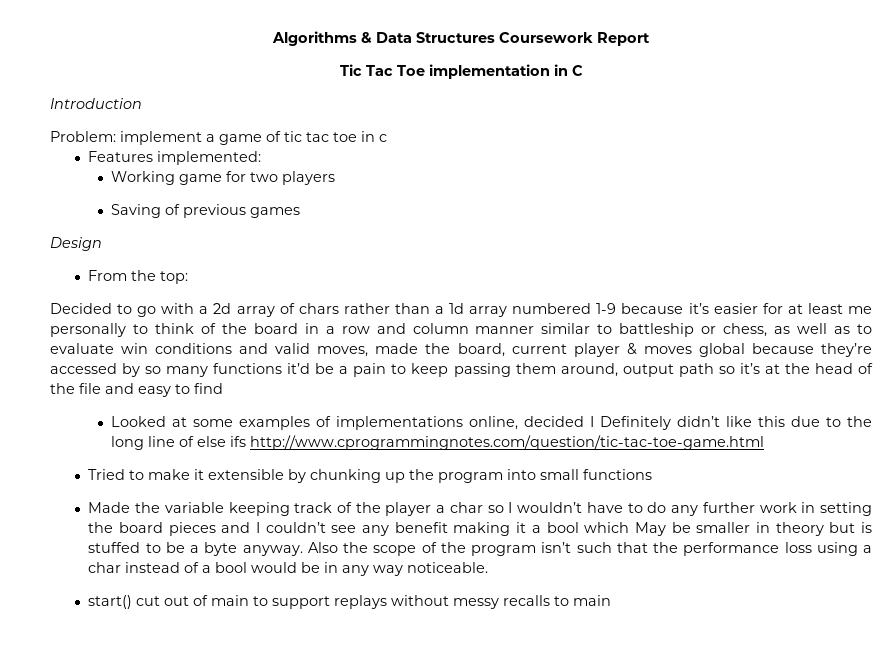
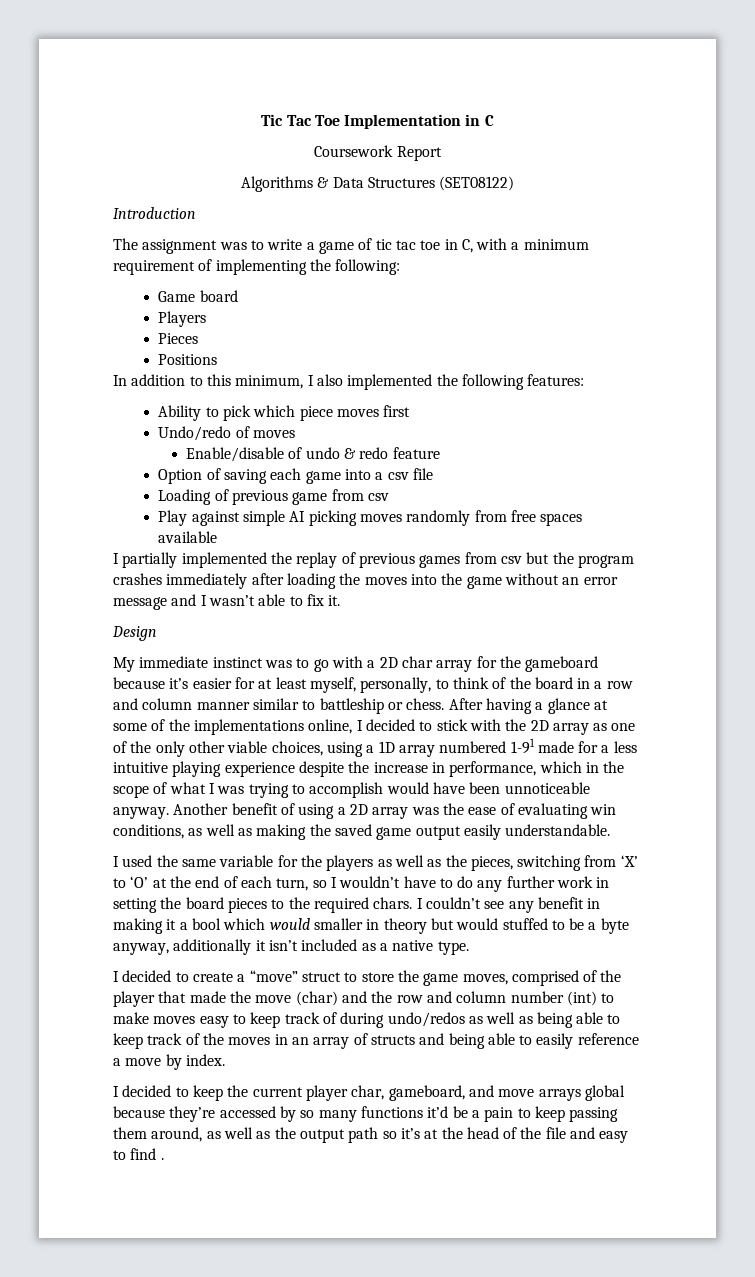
[272,31,650,46] [339,64,583,79] [50,98,142,109] [50,131,202,145] Algorithms & Data Structures Coursework Report // Tic Tac Toe implementation in C // Introduction // Problem: implement -> [261,114,494,129] [314,145,442,161] [240,176,515,192] [113,207,196,219] [113,238,303,254] Tic Tac Toe Implementation in C // Coursework Report // Algorithms & Data Structures (SET08122) // Introduction // The assignment was to write
[379,134,387,142] [88,151,262,165] [110,171,335,185] [110,204,300,218] [50,237,102,251] [88,270,189,284] [50,303,617,317] c // Features implemented: // Working game for two players // Saving of previous games // Design // From the top: // Decided to go with a 2d array of chars rather than a 1d array numbered 1-9 -> [461,238,589,253] [113,259,401,275] [158,290,238,302] [158,311,207,327] [158,333,199,344] [158,354,218,365] [113,374,585,390] [158,405,411,421] [158,426,296,441] [186,447,440,462] [158,468,433,484] [158,489,389,505] [158,510,583,526] [158,531,218,543] [113,552,634,568] [113,573,618,589] [113,594,341,610] [112,626,157,641] [113,656,599,672] C, with a minimum requirement of implementing the following: // Game board // Players // Pieces // Positions // In addition to this minimum, I also implemented the following features: // Ability to pick which piece moves first // Undo/redo of moves // Enable/disable of undo & redo feature // Option of saving each game into a csv file // Loading of previous game from csv // Play against simple AI picking moves randomly from free spaces available // I partially implemented the replay of previous games from csv but the program crashes immediately after loading the moves into the game without an error message and I wasn’t able to fix it. // Design // My immediate instinct was to go with a 2D char array for the gameboard
[848,306,873,314] [50,323,126,337] me personally -> [309,677,432,693] myself, personally,
[723,323,873,337] [50,343,692,357] chess, as well as to evaluate win conditions and valid moves, made the board, current player & moves -> [406,698,608,714] [113,719,636,735] [113,738,637,757] [113,761,625,777] [113,782,590,798] [113,803,617,819] [113,824,611,840] [113,855,638,871] [113,876,610,892] [113,897,601,913] [113,918,629,934] [113,939,469,955] [113,970,622,986] [113,991,615,1007] [113,1012,621,1028] [113,1033,639,1049] [113,1054,225,1070] [113,1085,581,1101] chess. After having a glance at some of the implementations online, I decided to stick with the 2D array as one of the only other viable choices, using a 1D array numbered 1-91 made for a less intuitive playing experience despite the increase in performance, which in the scope of what I was trying to accomplish would have been unnoticeable anyway. Another benefit of using a 2D array was the ease of evaluating win conditions, as well as making the saved game output easily understandable. // I used the same variable for the players as well as the pieces, switching from ‘X’ to ‘O’ at the end of each turn, so I wouldn’t have to do any further work in setting the board pieces to the required chars. I couldn’t see any benefit in making it a bool which would smaller in theory but would stuffed to be a byte anyway, additionally it isn’t included as a native type. // I decided to create a “move” struct to store the game moves, comprised of the player that made the move (char) and the row and column number (int) to make moves easy to keep track of during undo/redos as well as being able to keep track of the moves in an array of structs and being able to easily reference a move by index. // I decided to keep the current player char, gameboard, and move arrays
(618, 370) none -> [206,1127,296,1139] as well as the
[110,416,873,430] [110,435,764,450] [88,469,653,483] [88,502,873,516] [88,522,872,536] [88,542,872,556] [88,562,489,576] [88,595,612,609] // Looked at some examples of implementations online, decided I Definitely didn’t like this due to the long line of else ifs http://www.cprogrammingnotes.com/question/tic-tac-toe-game.html // Tried to make it extensible by chunking up the program into small functions // Made the variable keeping track of the player a char so I wouldn’t have to do any further work in setting the board pieces and I couldn’t see any benefit making it a bool which May be smaller in theory but is stuffed to be a byte anyway. Also the scope of the program isn’t such that the performance loss using a char instead of a bool would be in any way noticeable. // start() cut out of main to support replays without messy recalls to main -> [160,1158,164,1160] .

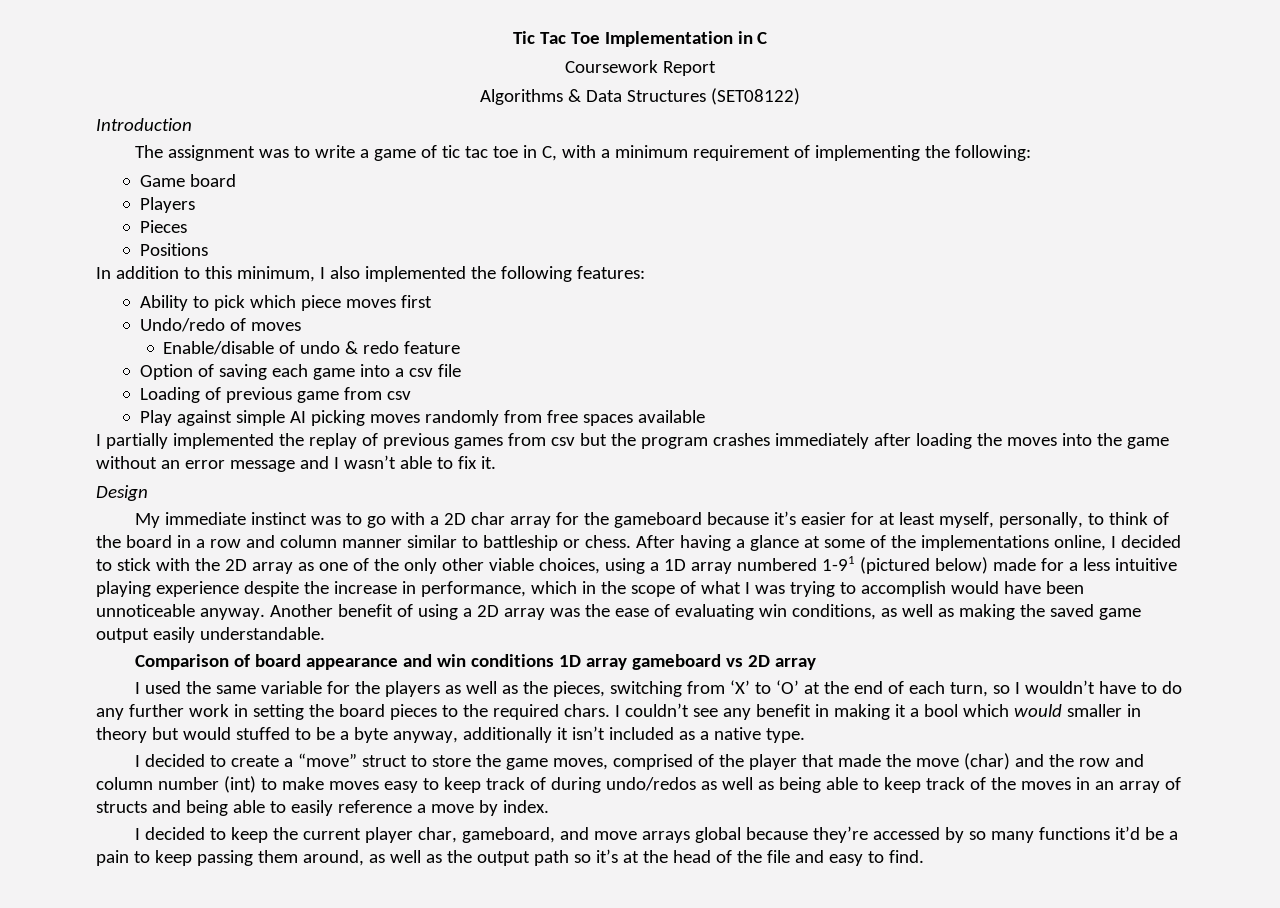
(535, 746) none -> [859,557,988,574] (pictured below)
(611, 830) none -> [134,654,816,670] // Comparison of board appearance and win conditions 1D array gameboard vs 2D array
[130,1148,164,1160] find . -> [888,850,924,863] find.

